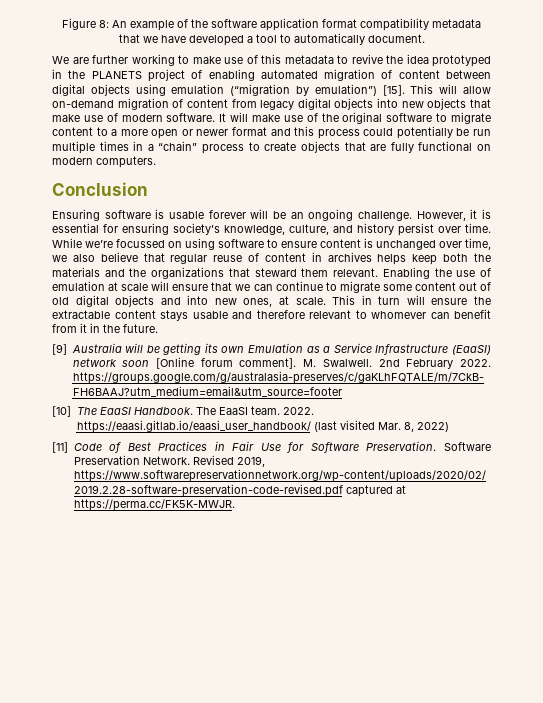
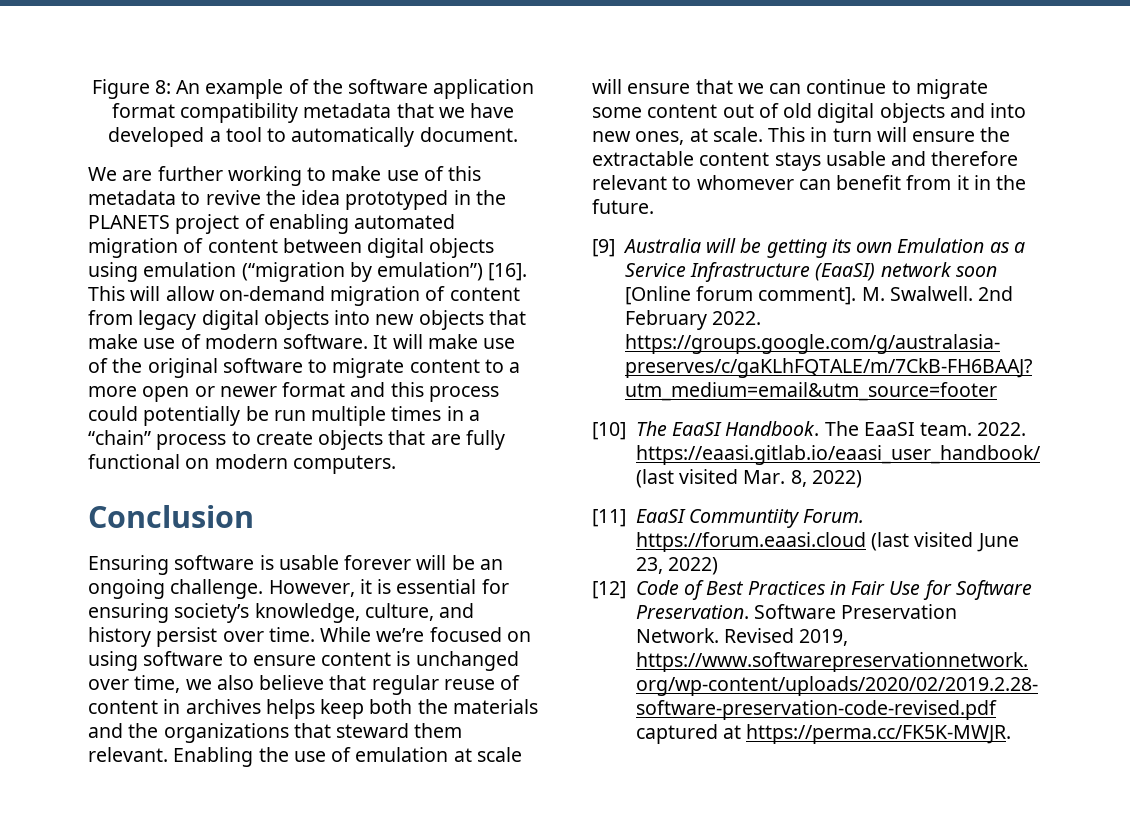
[382,85,405,96] [15]. -> [488,263,528,281] [16].
[116,239,165,248] focussed -> [429,627,502,642] focused
(68, 447) none -> [635,509,865,528] [635,532,1019,552] [635,557,719,575] [592,581,626,599] EaaSI Communtiity Forum. https://forum.eaasi.cloud (last visited June 23, 2022) // [12]

